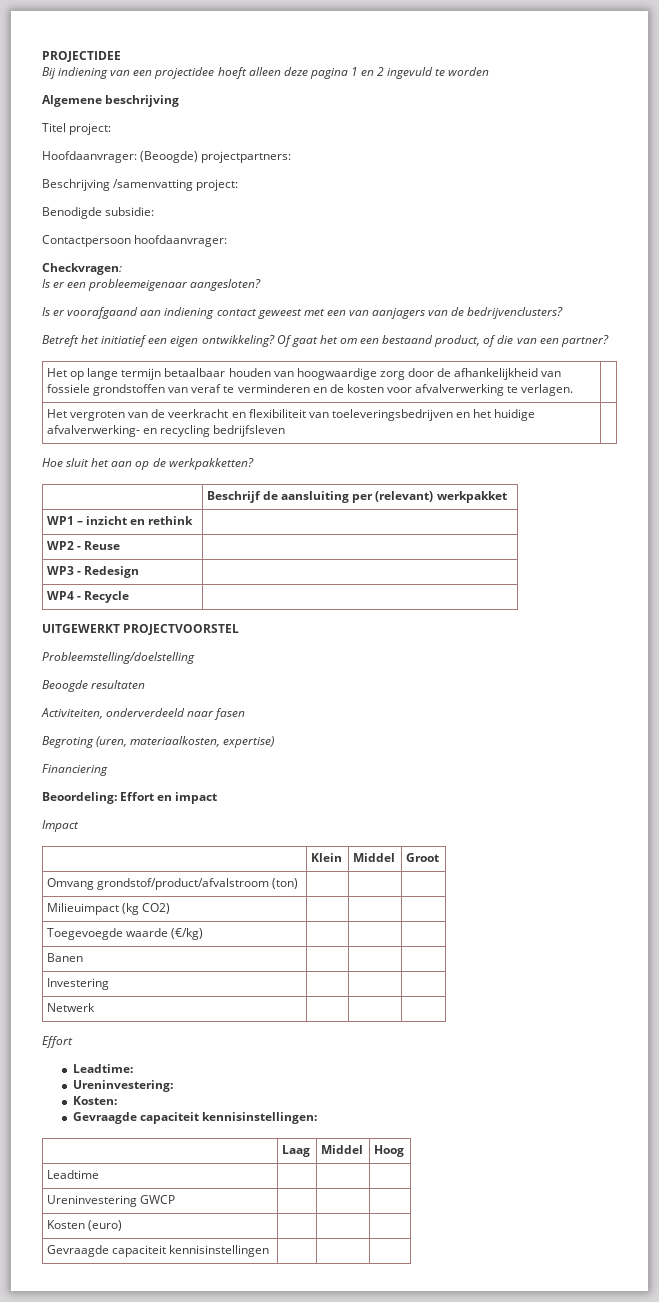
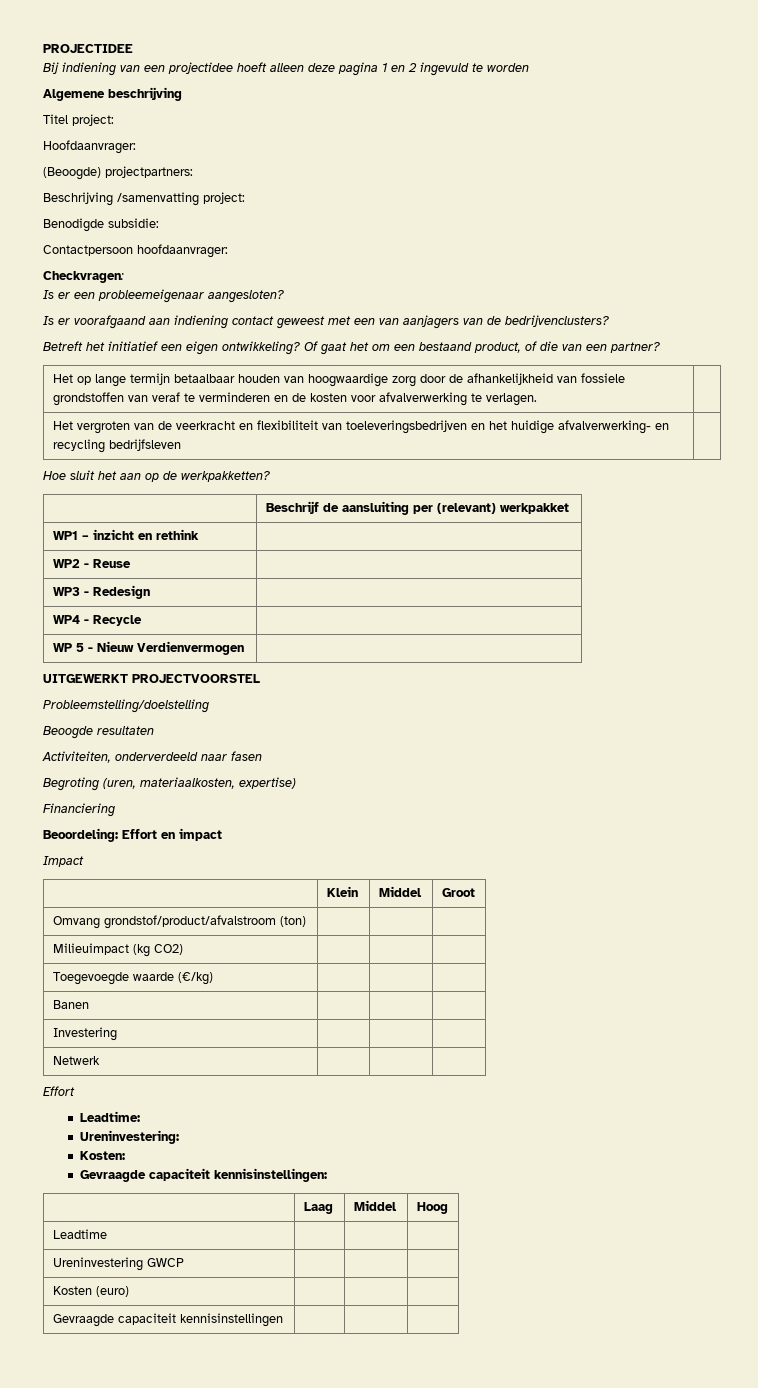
(137, 157) none -> (136, 147) //
(130, 597) none -> [52,641,244,655] // WP 5 - Nieuw Verdienvermogen |

